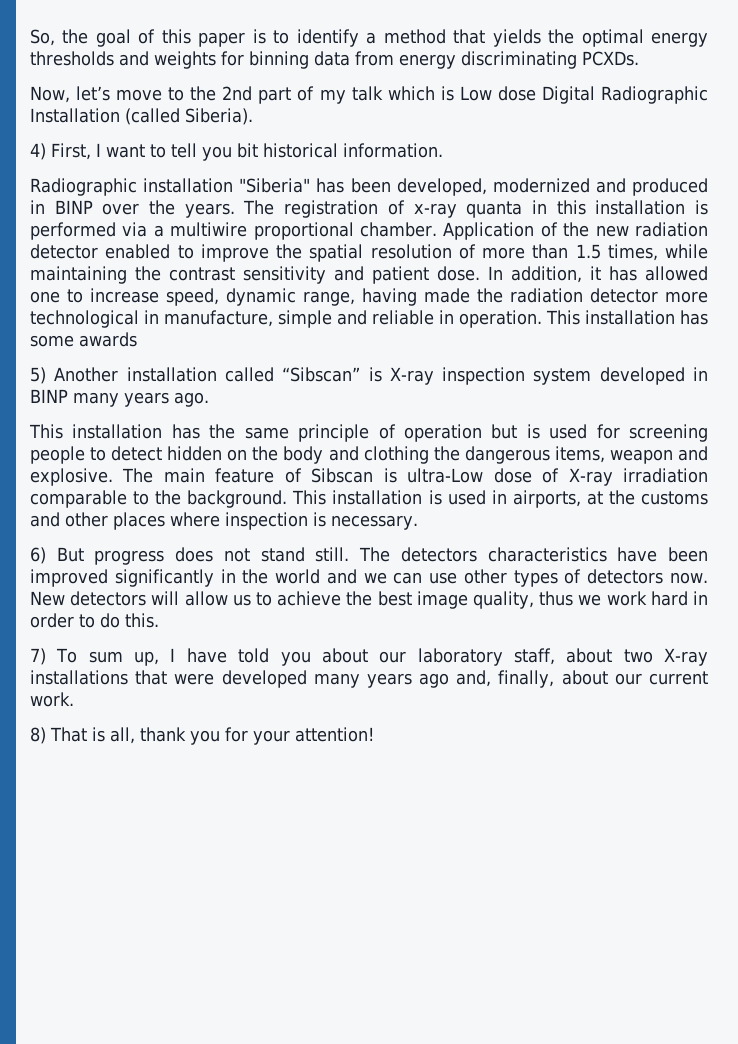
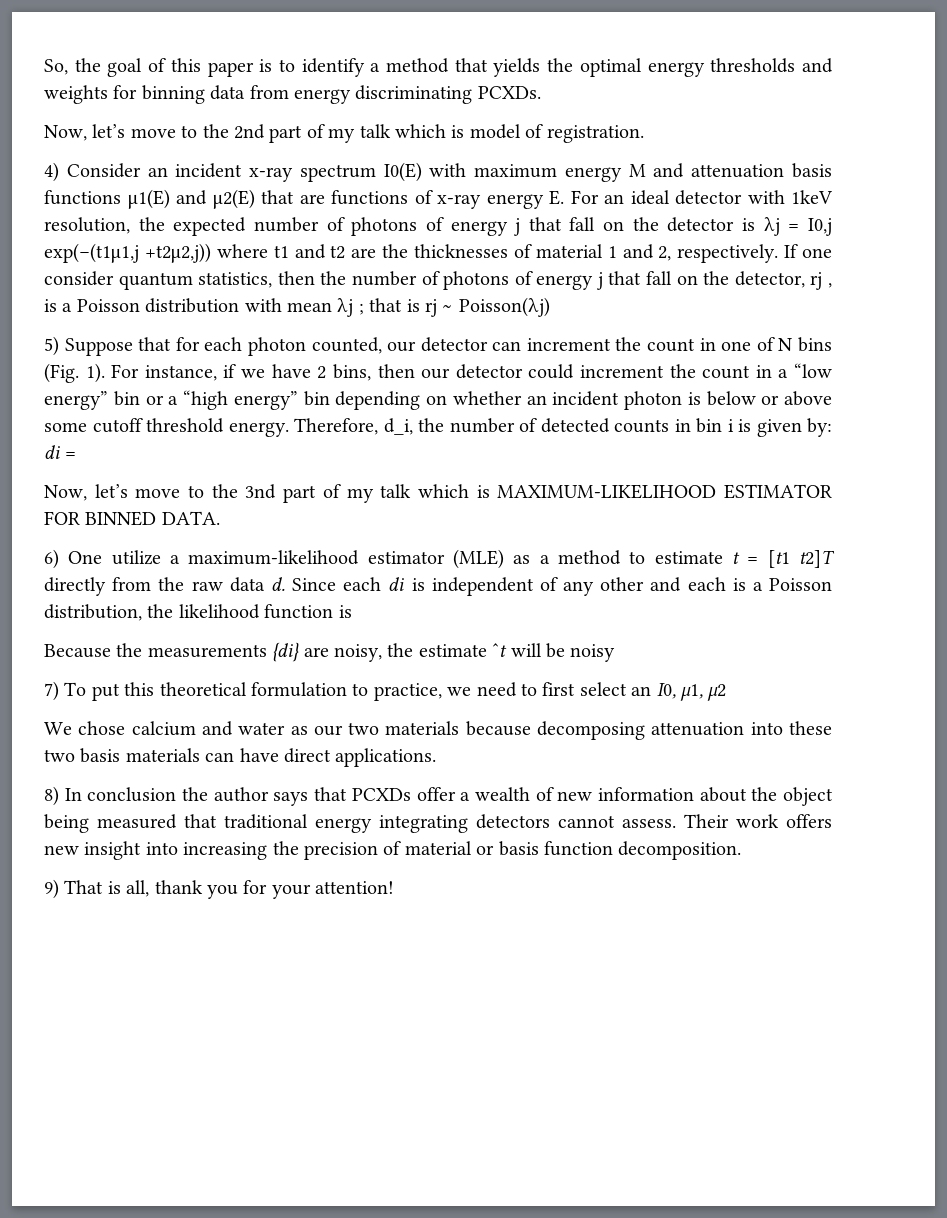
[459,86,708,104] [30,108,253,125] [30,143,443,161] [30,178,708,196] [30,200,709,218] [30,222,708,240] [30,244,708,262] [30,266,708,284] [30,288,708,306] [30,310,708,328] [30,332,137,347] [30,367,709,385] [30,389,209,407] [29,424,708,442] [30,446,709,464] [30,468,708,486] [30,490,708,508] [30,512,418,530] [30,547,709,565] [30,569,709,587] [30,591,708,609] [30,613,159,628] [30,648,709,666] [30,670,708,688] [30,692,74,707] [30,727,46,744] Low dose Digital Radiographic Installation (called Siberia). // 4) First, I want to tell you bit historical information. // Radiographic installation "Siberia" has been developed, modernized and produced in BINP over the years. The registration of x-ray quanta in this installation is performed via a multiwire proportional chamber. Application of the new radiation detector enabled to improve the spatial resolution of more than 1.5 times, while maintaining the contrast sensitivity and patient dose. In addition, it has allowed one to increase speed, dynamic range, having made the radiation detector more technological in manufacture, simple and reliable in operation. This installation has some awards // 5) Another installation called “Sibscan” is X-ray inspection system developed in BINP many years ago. // This installation has the same principle of operation but is used for screening people to detect hidden on the body and clothing the dangerous items, weapon and explosive. The main feature of Sibscan is ultra-Low dose of X-ray irradiation comparable to the background. This installation is used in airports, at the customs and other places where inspection is necessary. // 6) But progress does not stand still. The detectors characteristics have been improved significantly in the world and we can use other types of detectors now. New detectors will allow us to achieve the best image quality, thus we work hard in order to do this. // 7) To sum up, I have told you about our laboratory staff, about two X-ray installations that were developed many years ago and, finally, about our current work. // 8) -> [469,124,644,143] [44,162,832,182] [44,189,833,209] [44,217,832,236] [44,243,832,263] [44,271,833,290] [44,297,550,317] [44,336,833,356] [44,363,832,383] [44,390,832,410] [44,418,832,437] [44,445,77,459] [44,484,832,503] [44,511,220,526] [44,549,836,569] [44,577,832,596] [44,604,352,621] [44,642,616,662] [44,681,727,701] [44,721,832,740] [44,748,437,767] [44,786,833,806] [44,814,832,833] [44,841,742,860] [44,879,59,899] model of registration. // 4) Consider an incident x-ray spectrum I0(E) with maximum energy M and attenuation basis functions μ1(E) and μ2(E) that are functions of x-ray energy E. For an ideal detector with 1keV resolution, the expected number of photons of energy j that fall on the detector is λj = I0,j exp(−(t1μ1,j +t2μ2,j)) where t1 and t2 are the thicknesses of material 1 and 2, respectively. If one consider quantum statistics, then the number of photons of energy j that fall on the detector, rj , is a Poisson distribution with mean λj ; that is rj ∼ Poisson(λj) // 5) Suppose that for each photon counted, our detector can increment the count in one of N bins (Fig. 1). For instance, if we have 2 bins, then our detector could increment the count in a “low energy” bin or a “high energy” bin depending on whether an incident photon is below or above some cutoff threshold energy. Therefore, d_i, the number of detected counts in bin i is given by: di = // Now, let’s move to the 3nd part of my talk which is MAXIMUM-LIKELIHOOD ESTIMATOR FOR BINNED DATA. // 6) One utilize a maximum-likelihood estimator (MLE) as a method to estimate t = [t1 t2]T directly from the raw data d. Since each di is independent of any other and each is a Poisson distribution, the likelihood function is // Because the measurements {di} are noisy, the estimate ˆt will be noisy // 7) To put this theoretical formulation to practice, we need to first select an I0, μ1, μ2 // We chose calcium and water as our two materials because decomposing attenuation into these two basis materials can have direct applications. // 8) In conclusion the author says that PCXDs offer a wealth of new information about the object being measured that traditional energy integrating detectors cannot assess. Their work offers new insight into increasing the precision of material or basis function decomposition. // 9)

